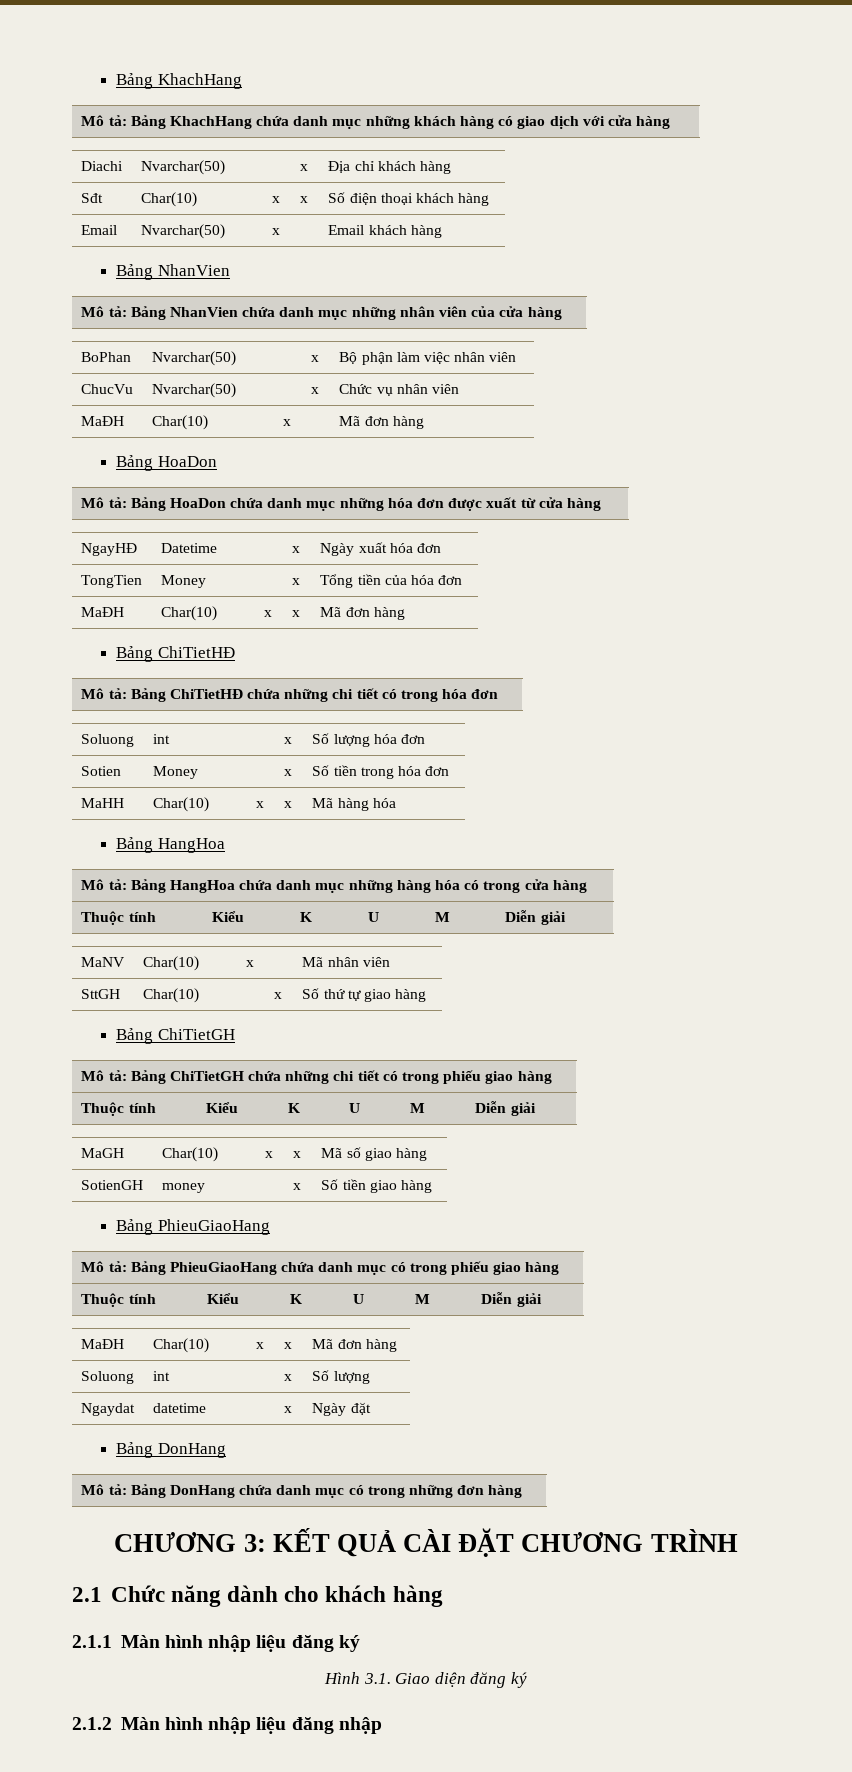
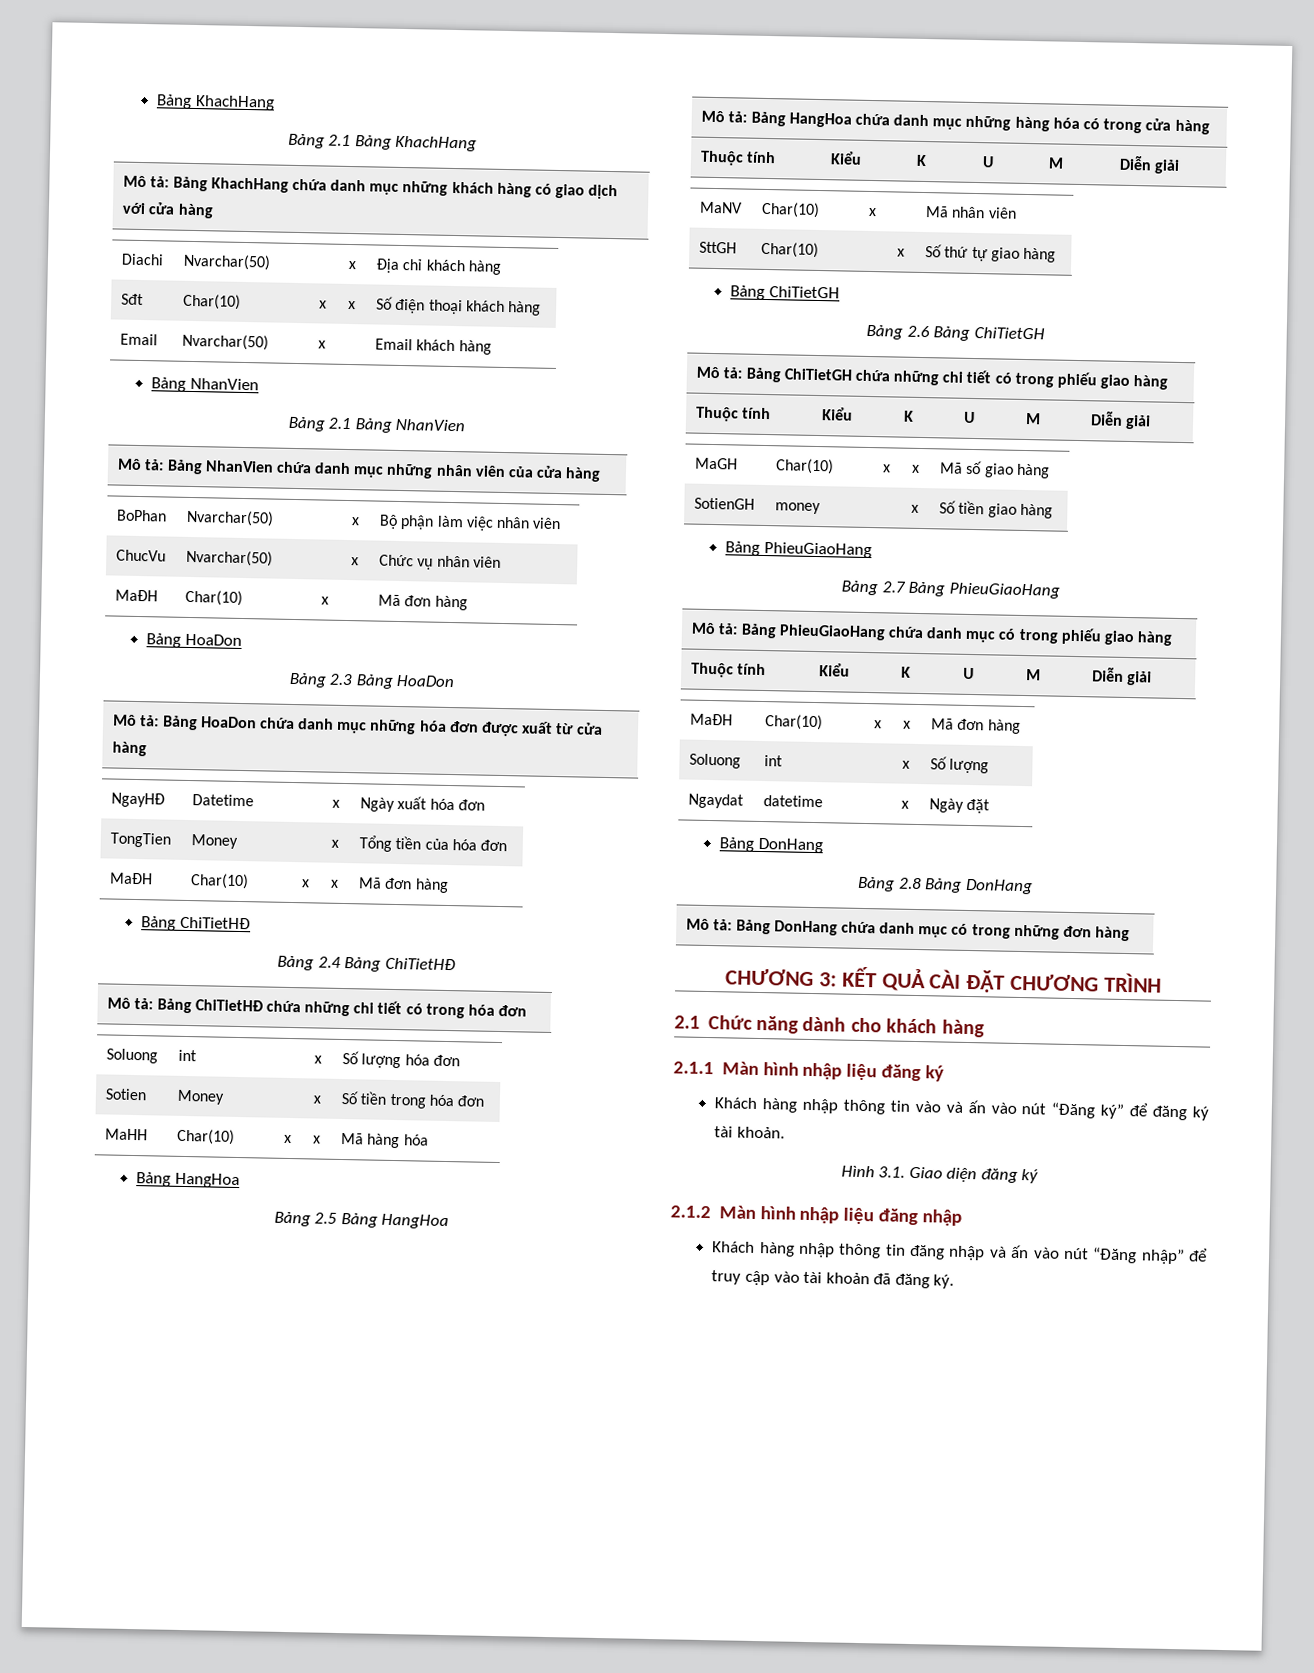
[116,73,242,89] Bảng KhachHang -> [156,94,275,111] [287,133,478,152] Bảng KhachHang // Bảng 2.1 Bảng KhachHang
(230, 270) none -> [287,416,466,433] // Bảng 2.1 Bảng NhanVien
(217, 461) none -> [288,672,456,689] // Bảng 2.3 Bảng HoaDon
(235, 652) none -> [277,955,456,972] // Bảng 2.4 Bảng ChiTietHĐ
(225, 845) none -> [273,1211,450,1230] // Bảng 2.5 Bảng HangHoa
(235, 1034) none -> [866,324,1045,341] // Bảng 2.6 Bảng ChiTietGH
(270, 1227) none -> [841,580,1060,599] // Bảng 2.7 Bảng PhieuGiaoHang
(226, 1450) none -> [857,876,1033,895] // Bảng 2.8 Bảng DonHang
(360, 1643) none -> [714,1097,1209,1121] [714,1126,785,1139] // Khách hàng nhập thông tin vào và ấn vào nút “Đăng ký” để đăng ký tài khoản.
(382, 1725) none -> [712,1241,1208,1265] [711,1270,955,1289] // Khách hàng nhập thông tin đăng nhập và ấn vào nút “Đăng nhập” để truy cập vào tài khoản đã đăng ký.

